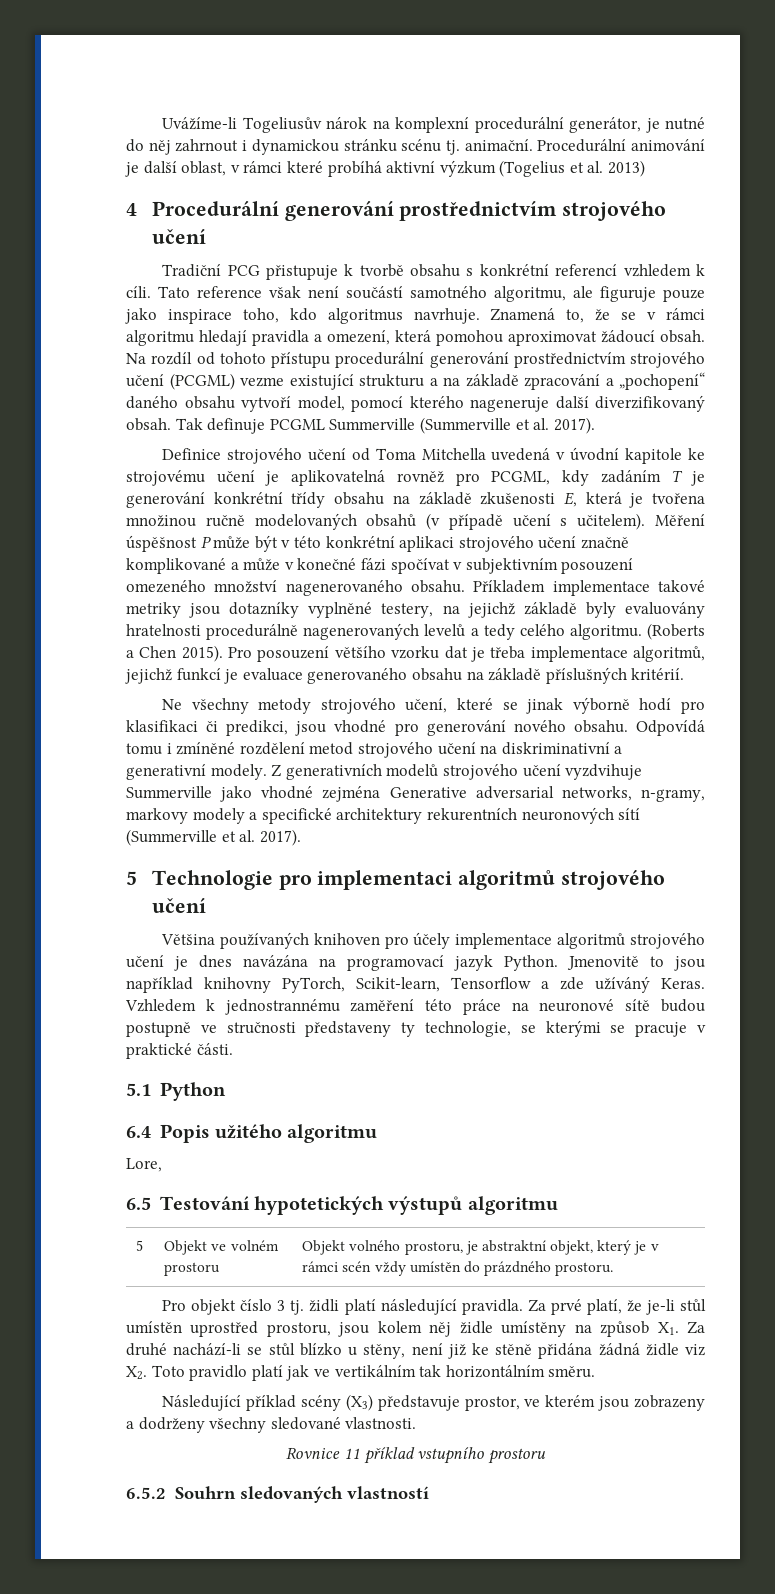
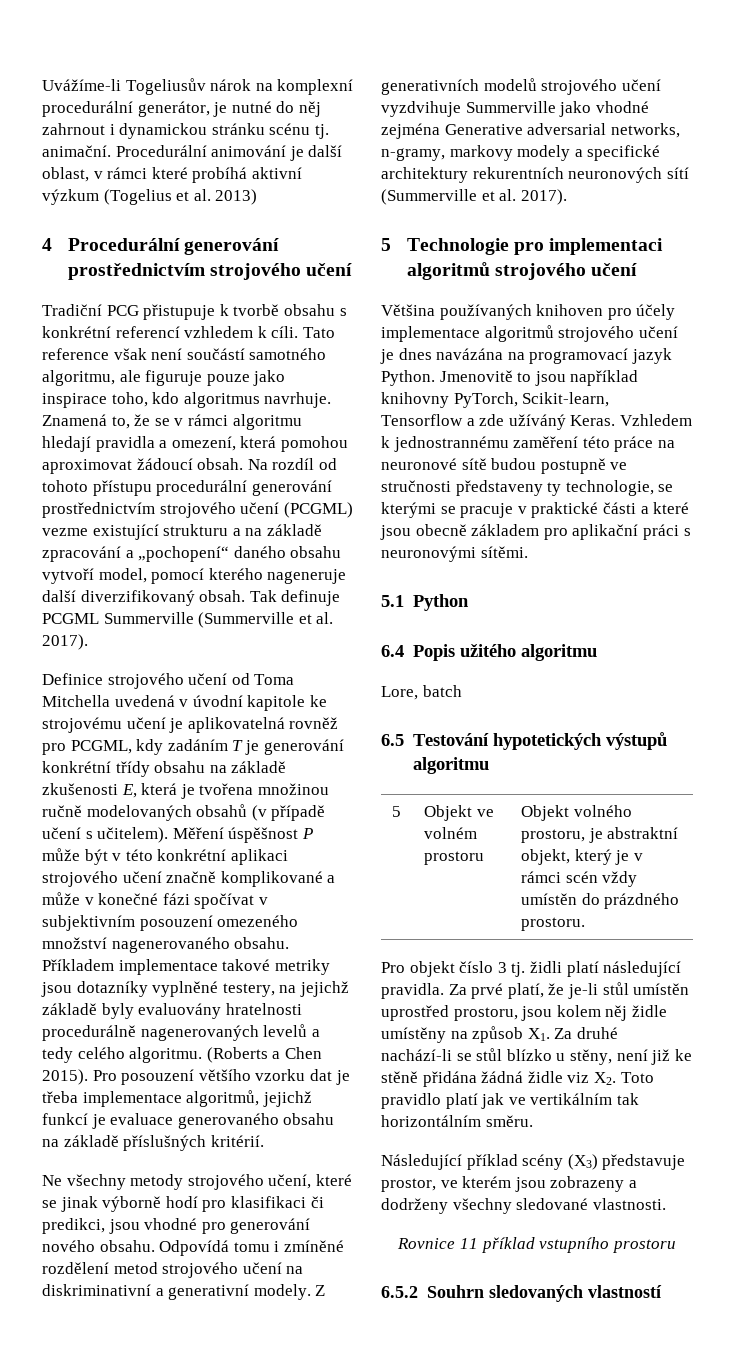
[196,1043,233,1055] části. -> [602,502,690,514] [380,524,691,540] [381,546,528,562] části a které jsou obecně základem pro aplikační práci s neuronovými sítěmi.
(162, 1165) none -> [422,685,462,697] batch

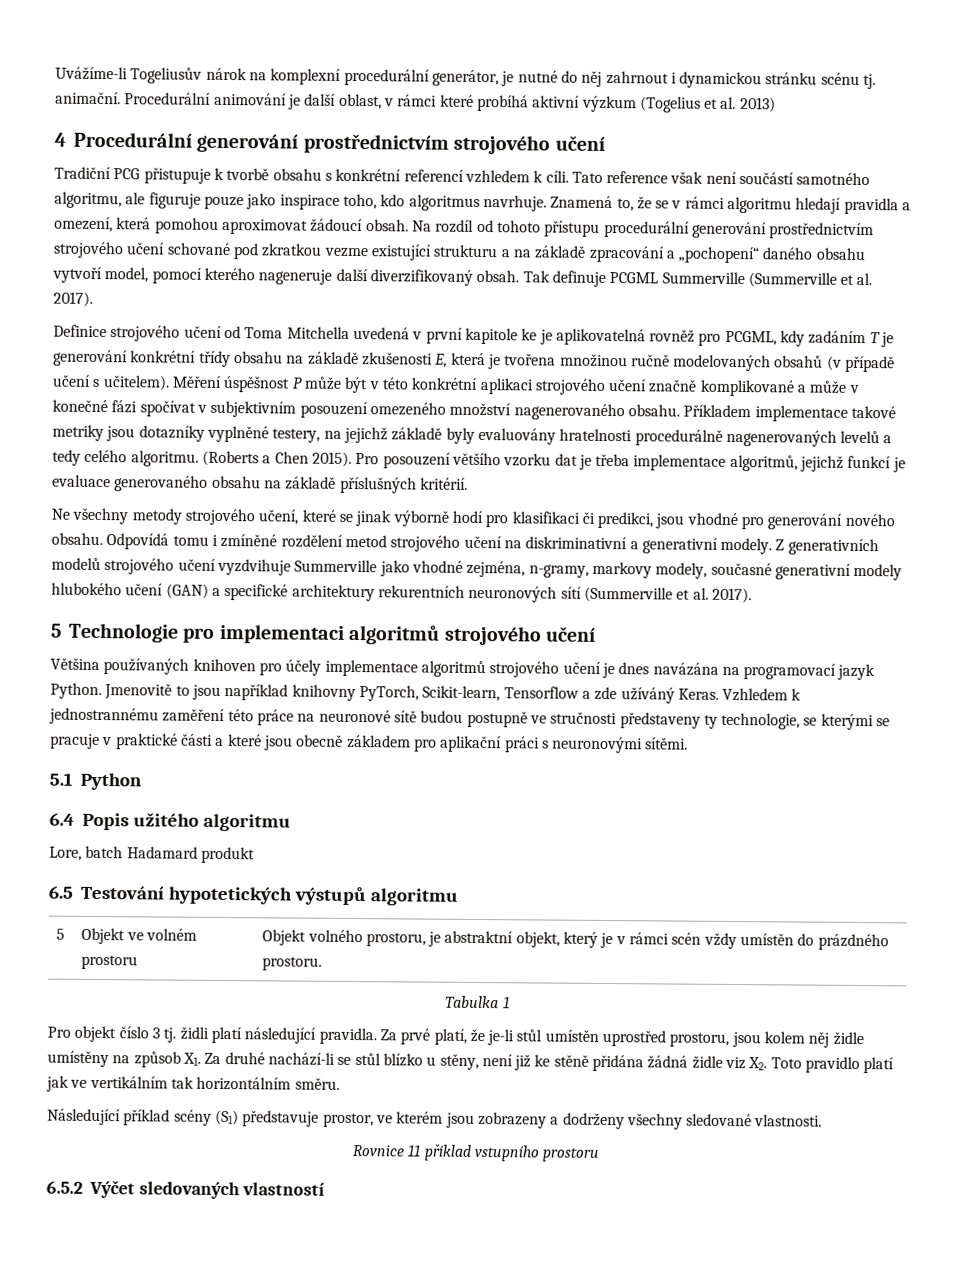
[283,502,353,518] (PCGML) -> [166,242,323,260] schované pod zkratkou
[192,695,243,707] úvodní -> [425,327,463,344] první
[42,717,166,733] strojovému učení -> (538, 334) none
[381,123,680,139] [381,145,571,161] zejména Generative adversarial networks, n-gramy, markovy modely -> [466,560,903,581] [51,582,209,599] zejména, n-gramy, markovy modely, současné generativní modely hlubokého učení (GAN)
(462, 691) none -> [126,846,255,864] Hadamard produkt
(586, 924) none -> [445,995,510,1009] // Tabulka 1
[567,1154,598,1170] (X3) -> [214,1109,239,1126] (S1)
[426,1285,484,1298] Souhrn -> [89,1179,135,1199] Výčet

